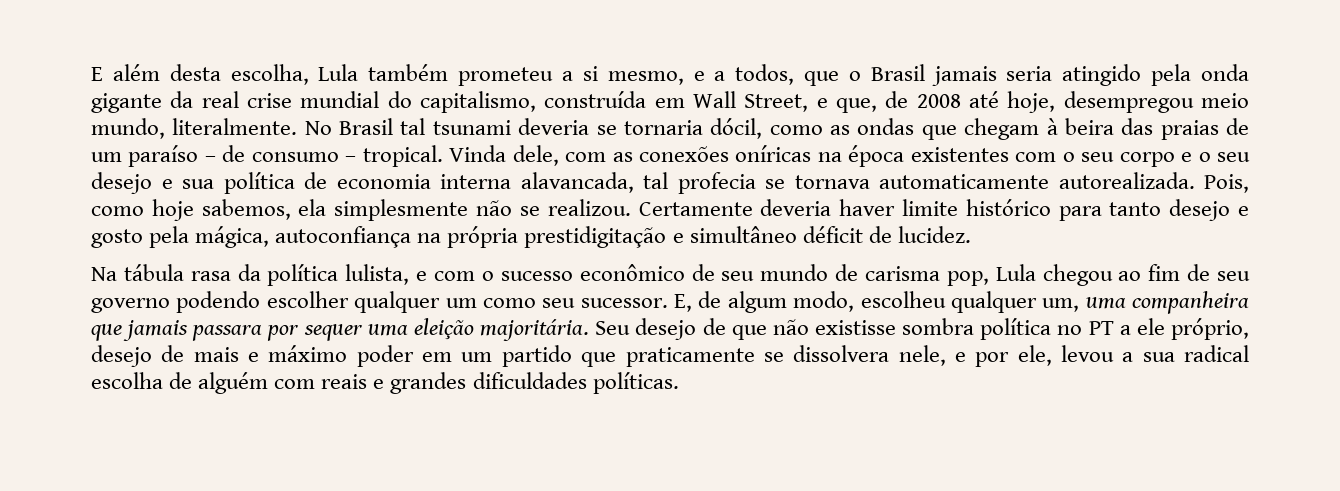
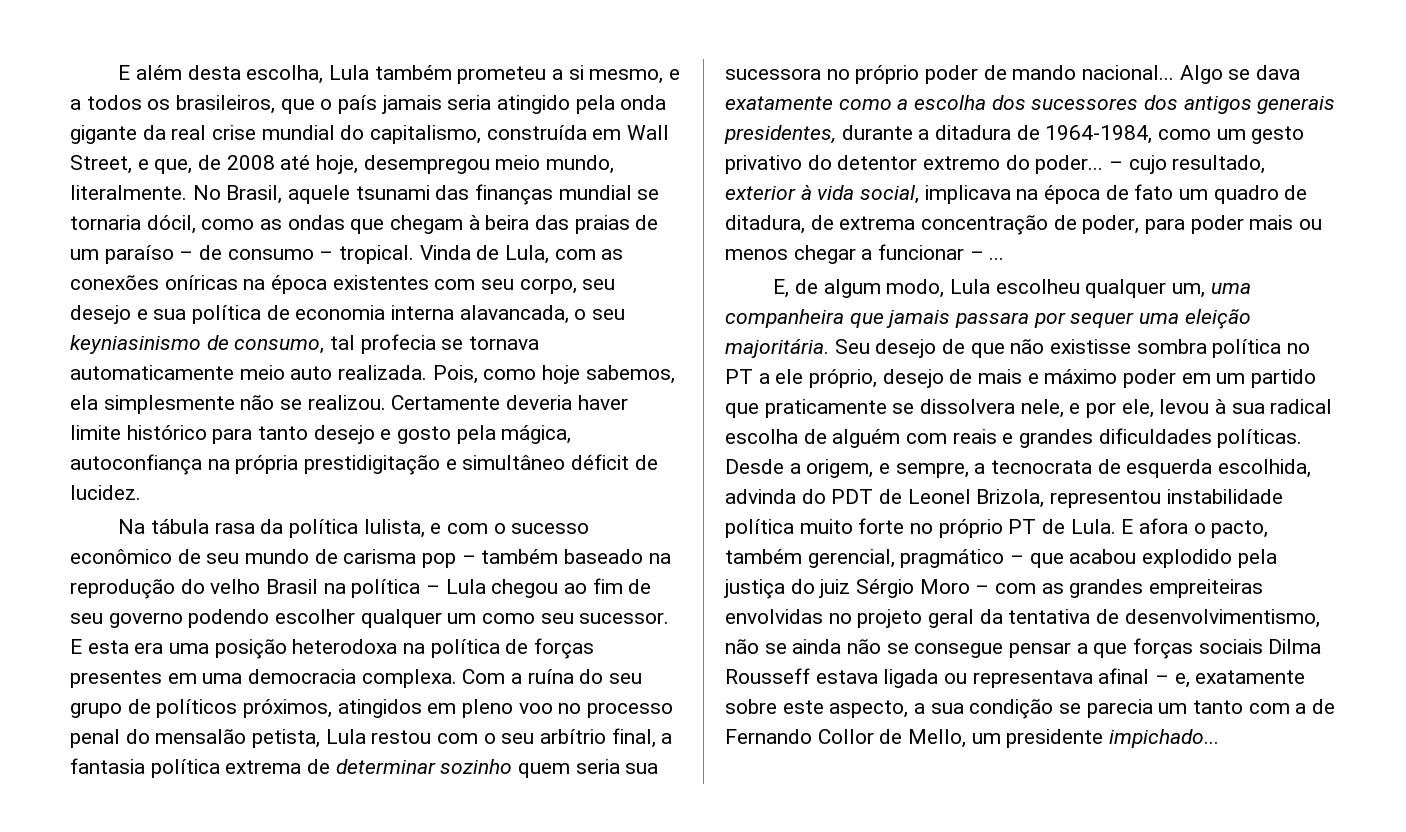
[735,64,795,85] todos, -> [86,95,276,114] todos os brasileiros,
[870,64,925,81] Brasil -> [338,95,378,114] país
[339,118,590,135] Brasil tal tsunami deveria -> [226,184,632,205] Brasil, aquele tsunami das finanças mundial
[512,145,559,166] dele, -> [476,245,550,264] de Lula,
[1062,152,1211,167] o seu corpo e o -> [481,278,577,294] seu corpo,
(634, 182) none -> [574,309,626,320] [70,335,325,354] o seu keyniasinismo de consumo,
[1058,172,1195,189] autorealizada. -> [239,365,428,380] meio auto realizada.
[946,271,989,286] pop, -> [422,549,671,568] [70,579,441,599] pop – também baseado na reprodução do velho Brasil na política –
(668, 303) none -> [70,638,595,659] [70,669,643,688] [70,699,674,718] [70,728,673,748] [70,758,659,778] [725,65,1301,84] [725,95,1336,114] [724,125,1305,144] [725,155,1266,174] [725,184,1308,204] [725,215,1323,235] [725,244,1005,264] E esta era uma posição heterodoxa na política de forças presentes em uma democracia complexa. Com a ruína do seu grupo de políticos próximos, atingidos em pleno voo no processo penal do mensalão petista, Lula restou com o seu arbítrio final, a fantasia política extrema de determinar sozinho quem seria sua sucessora no próprio poder de mando nacional... Algo se dava exatamente como a escolha dos sucessores dos antigos generais presidentes, durante a ditadura de 1964-1984, como um gesto privativo do detentor extremo do poder... – cujo resultado, exterior à vida social, implicava na época de fato um quadro de ditadura, de extrema concentração de poder, para poder mais ou menos chegar a funcionar – ... //
(855, 301) none -> [950,279,991,294] Lula
[1122,352,1134,362] a -> [1215,399,1227,414] à
(679, 383) none -> [725,459,1312,478] [725,489,1283,508] [725,518,1269,538] [725,549,1277,568] [724,579,1264,599] [725,609,1320,628] [725,638,1322,659] [725,668,1306,688] [725,699,1336,719] [725,729,1220,748] Desde a origem, e sempre, a tecnocrata de esquerda escolhida, advinda do PDT de Leonel Brizola, representou instabilidade política muito forte no próprio PT de Lula. E afora o pacto, também gerencial, pragmático – que acabou explodido pela justiça do juiz Sérgio Moro – com as grandes empreiteiras envolvidas no projeto geral da tentativa de desenvolvimentismo, não se ainda não se consegue pensar a que forças sociais Dilma Rousseff estava ligada ou representava afinal – e, exatamente sobre este aspecto, a sua condição se parecia um tanto com a de Fernando Collor de Mello, um presidente impichado...

